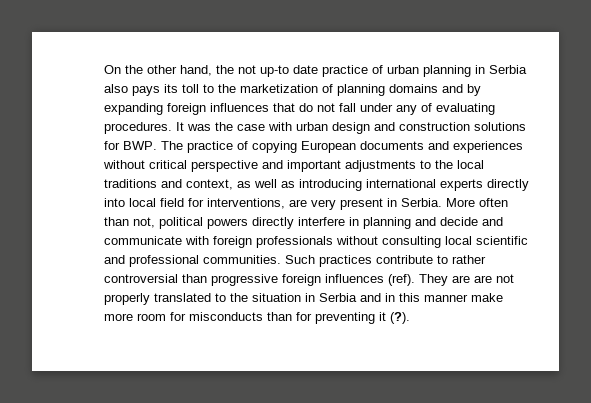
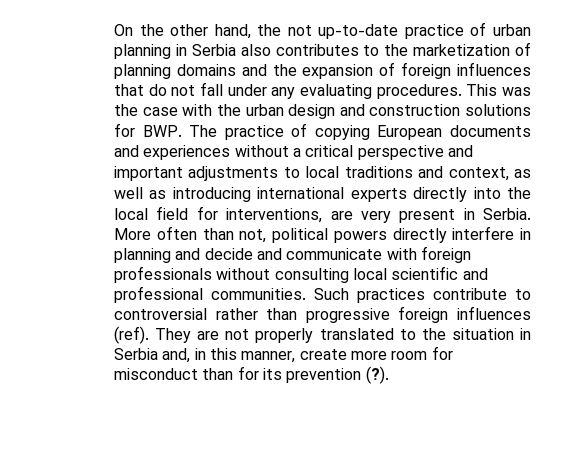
[260,65,319,77] up-to date -> [318,24,399,39] up-to-date
[132,84,200,96] pays its toll -> [275,44,359,56] contributes
[467,84,482,96] [104,103,164,115] by expanding -> [272,62,396,79] the expansion of
[421,103,433,112] of -> (296, 93) none
[176,122,185,131] It -> [466,84,498,96] This
(293, 126) none -> [216,104,241,116] the
(146, 164) none -> [293,148,302,157] a
[435,160,454,169] the -> (300, 172) none
(126, 202) none -> [506,187,531,199] the
[452,255,487,264] [104,274,179,283] rather controversial -> [114,308,258,320] controversial rather
[474,275,493,283] are -> (220, 335) none
[360,293,382,302] and -> [162,348,191,363] and,
[424,293,504,302] manner make -> [241,349,347,363] manner, create
[189,312,264,321] misconducts -> [114,368,199,380] misconduct
[315,312,387,324] preventing it -> [263,368,362,383] its prevention

